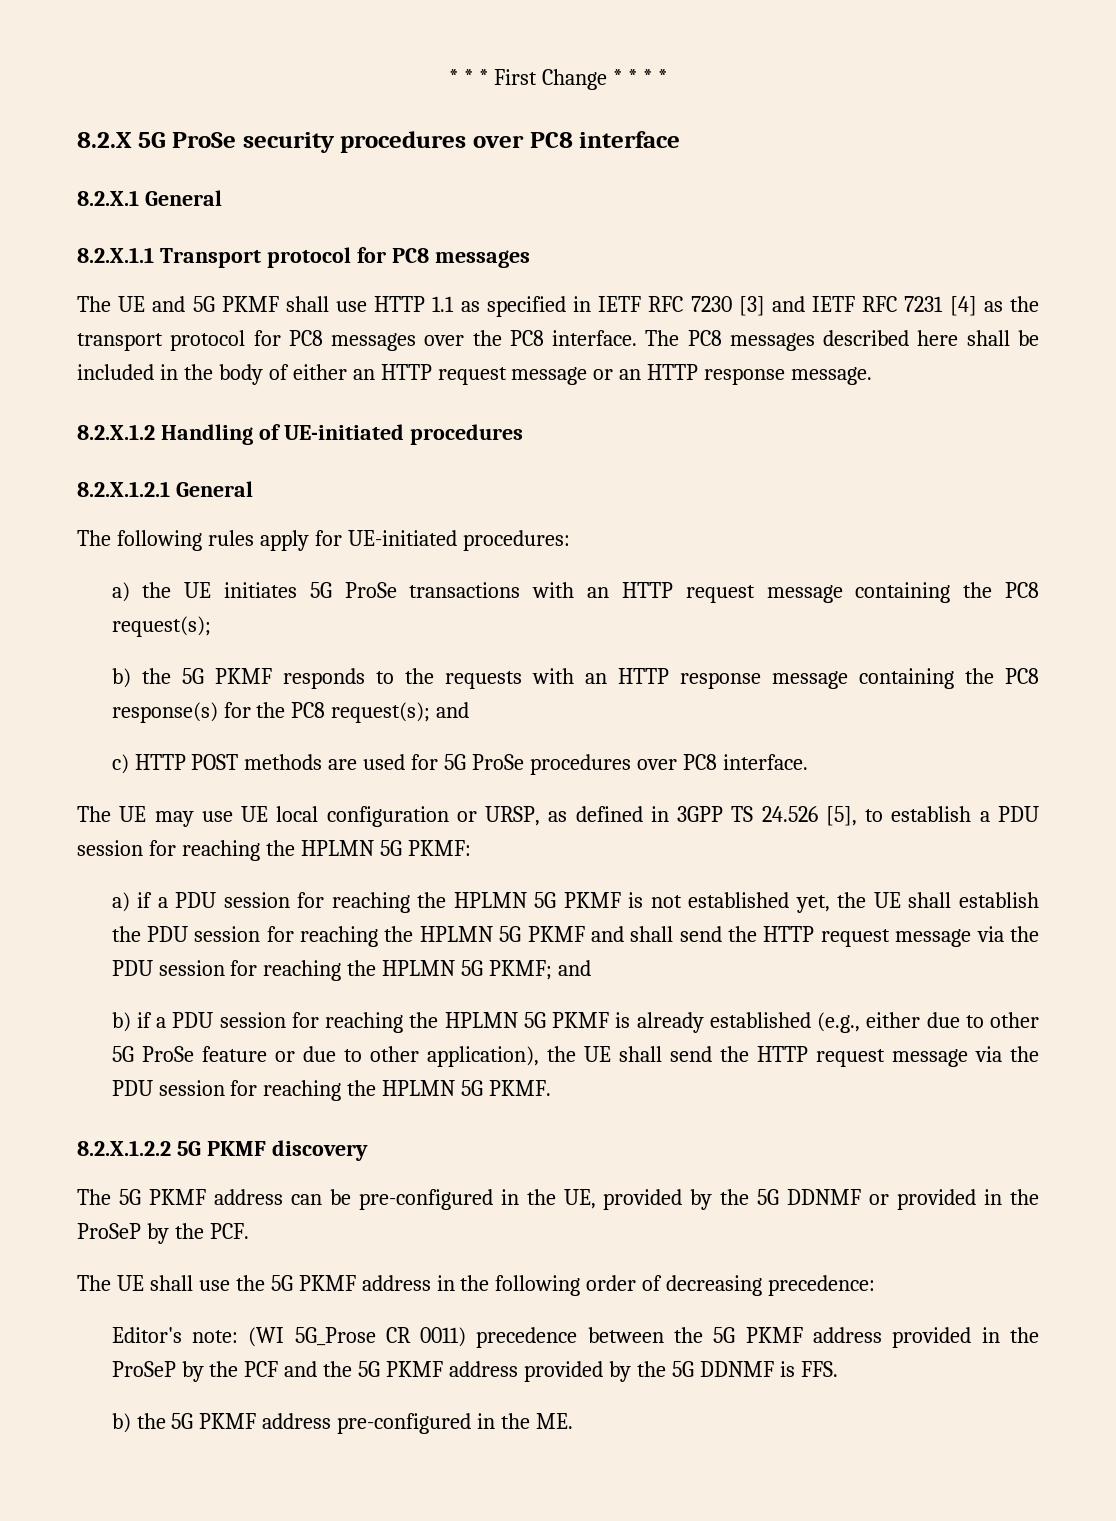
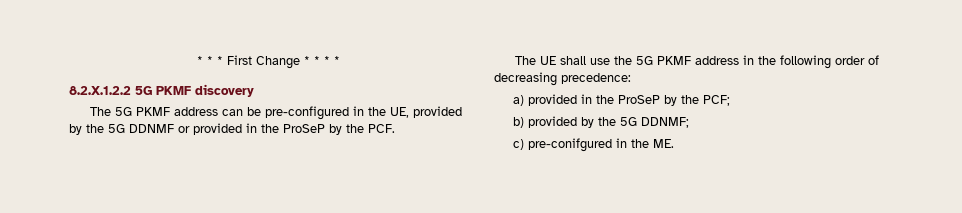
[77,131,681,153] [77,190,222,206] [77,247,530,268] [77,296,1039,317] [77,330,1039,351] [77,364,873,385] [77,424,523,445] [77,481,253,497] [77,530,570,551] [111,582,1039,603] [111,616,211,637] [111,668,1040,689] [111,702,470,723] [111,754,808,775] [77,806,1040,827] [77,840,471,861] [111,892,1039,913] [111,926,1039,947] [111,960,592,981] [111,1012,1040,1033] [111,1046,1039,1067] [111,1080,552,1101] // 8.2.X 5G ProSe security procedures over PC8 interface // 8.2.X.1 General // 8.2.X.1.1 Transport protocol for PC8 messages // The UE and 5G PKMF shall use HTTP 1.1 as specified in IETF RFC 7230 [3] and IETF RFC 7231 [4] as the transport protocol for PC8 messages over the PC8 interface. The PC8 messages described here shall be included in the body of either an HTTP request message or an HTTP response message. // 8.2.X.1.2 Handling of UE-initiated procedures // 8.2.X.1.2.1 General // The following rules apply for UE-initiated procedures: // a) the UE initiates 5G ProSe transactions with an HTTP request message containing the PC8 request(s); // b) the 5G PKMF responds to the requests with an HTTP response message containing the PC8 response(s) for the PC8 request(s); and // c) HTTP POST methods are used for 5G ProSe procedures over PC8 interface. // The UE may use UE local configuration or URSP, as defined in 3GPP TS 24.526 [5], to establish a PDU session for reaching the HPLMN 5G PKMF: // a) if a PDU session for reaching the HPLMN 5G PKMF is not established yet, the UE shall establish the PDU session for reaching the HPLMN 5G PKMF and shall send the HTTP request message via the PDU session for reaching the HPLMN 5G PKMF; and // b) if a PDU session for reaching the HPLMN 5G PKMF is already established (e.g., either due to other 5G ProSe feature or due to other application), the UE shall send the HTTP request message via the PDU session for reaching the HPLMN 5G PKMF. -> (340, 60) none
[111,1327,1039,1348] [111,1361,838,1382] [111,1413,472,1434] Editor's note: (WI 5G_Prose CR 0011) precedence between the 5G PKMF address provided in the ProSeP by the PCF and the 5G PKMF address provided by the 5G DDNMF is FFS. // b) the 5G PKMF address pre-configured -> [513,94,731,106] [513,116,690,128] [513,138,613,152] a) provided in the ProSeP by the PCF; // b) provided by the 5G DDNMF; // c) pre-conifgured

